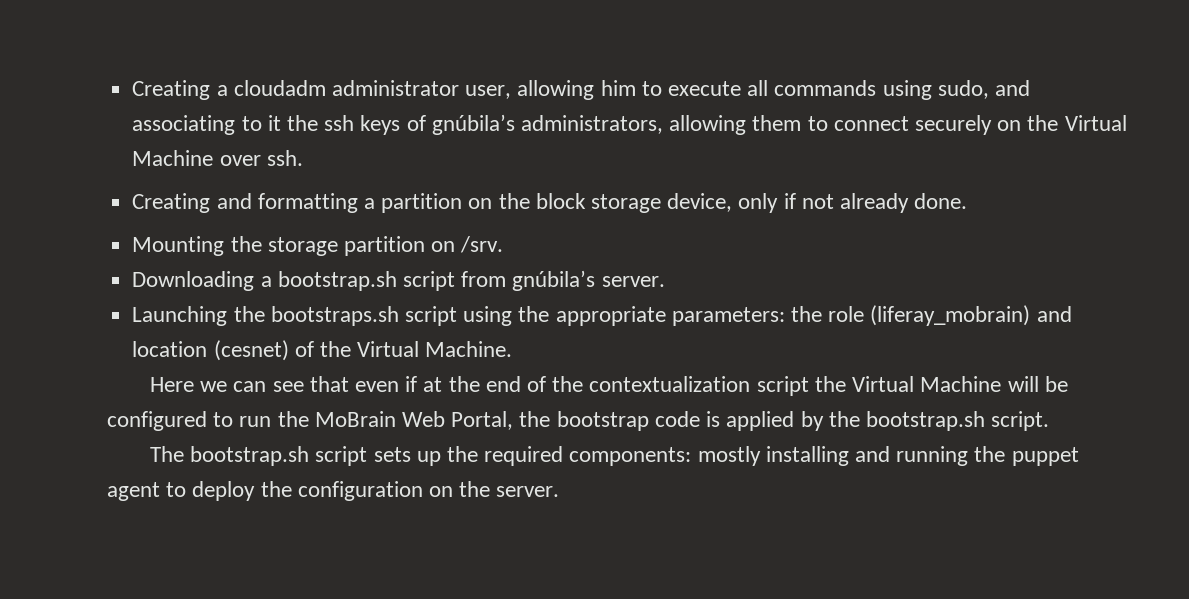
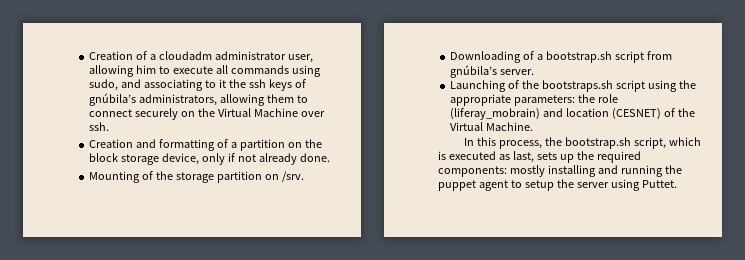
[132,80,211,100] Creating -> [89,51,148,60] Creation of
[132,193,211,213] Creating -> [89,139,134,148] Creation
(358, 203) none -> [217,139,229,148] of
(225, 246) none -> [142,171,154,180] of
(255, 281) none -> [523,51,535,60] of
(228, 316) none -> [508,80,520,89] of
[213,340,289,361] (cesnet) -> [612,108,662,120] (CESNET)
[149,376,1068,396] [107,411,1050,431] [149,446,368,466] Here we can see that even if at the end of the contextualization script the Virtual Machine will be configured to run the MoBrain Web Portal, the bootstrap code is applied by the bootstrap.sh script. // The bootstrap.sh script -> [464,137,701,149] [438,151,534,163] In this process, the bootstrap.sh script, which is executed as last,
[192,481,560,501] deploy the configuration on the server. -> [524,179,677,191] setup the server using Puttet.

